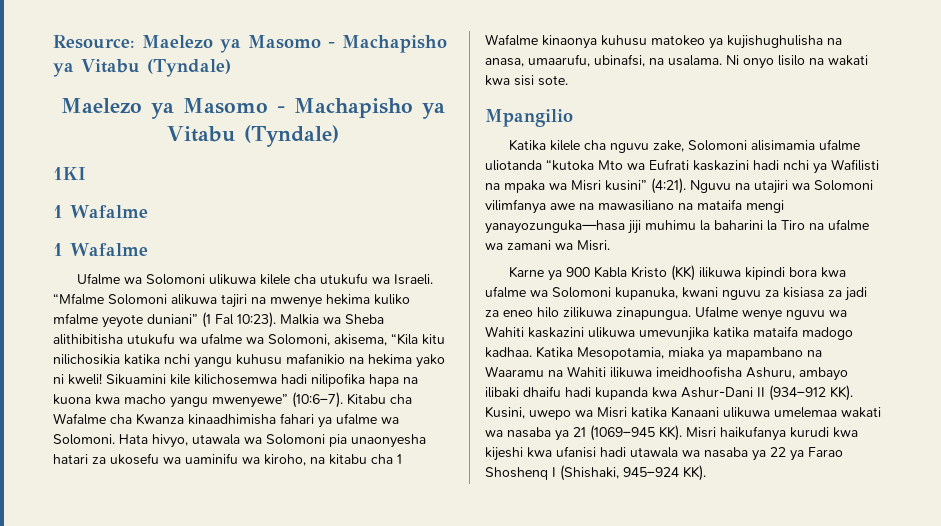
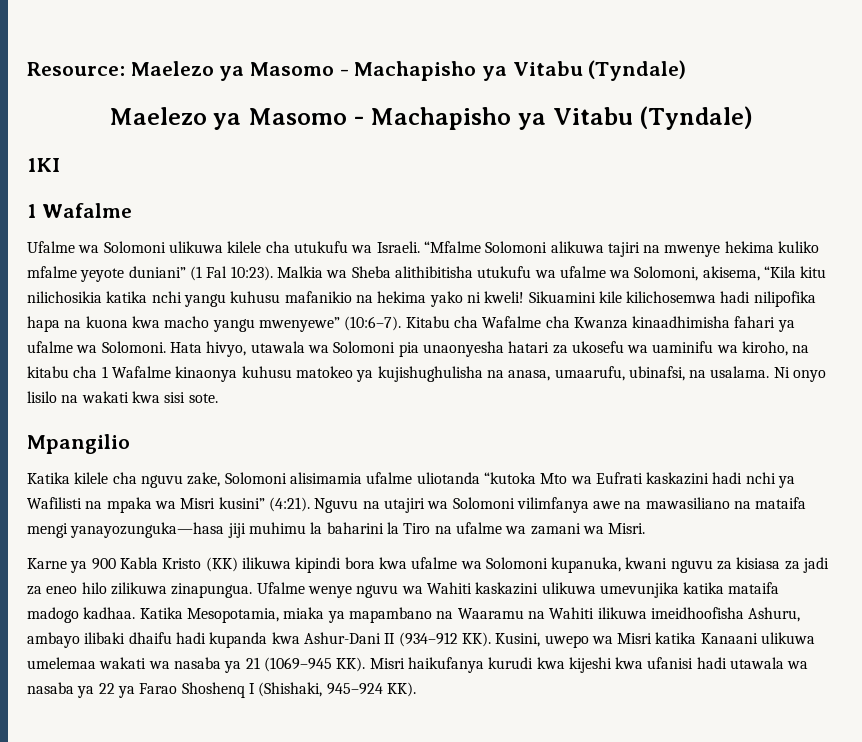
[53,243,148,256] // 1 Wafalme -> (132, 210) none

